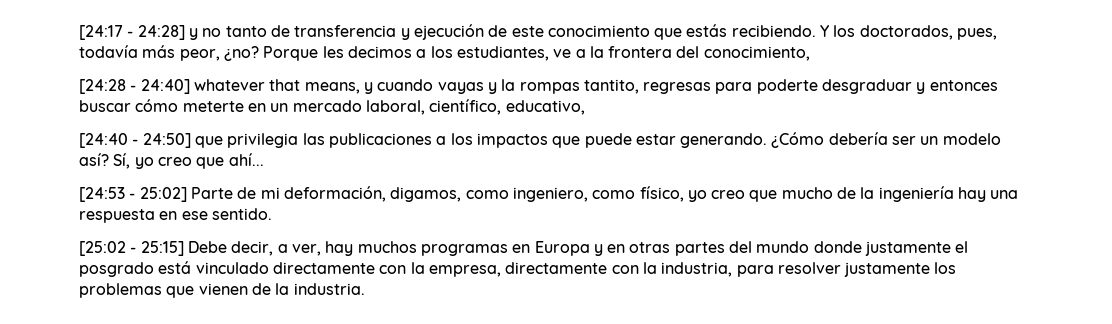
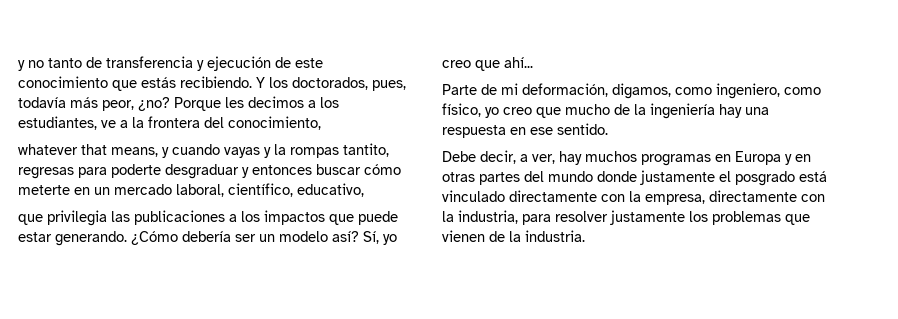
[79,25,185,40] [24:17 - 24:28] -> (18, 65) none
[79,79,190,94] [24:28 - 24:40] -> (321, 123) none
[79,133,191,148] [24:40 - 24:50] -> (364, 190) none
[79,187,187,202] [24:53 - 25:02] -> (533, 62) none
[79,241,184,256] [25:02 - 25:15] -> (608, 129) none

